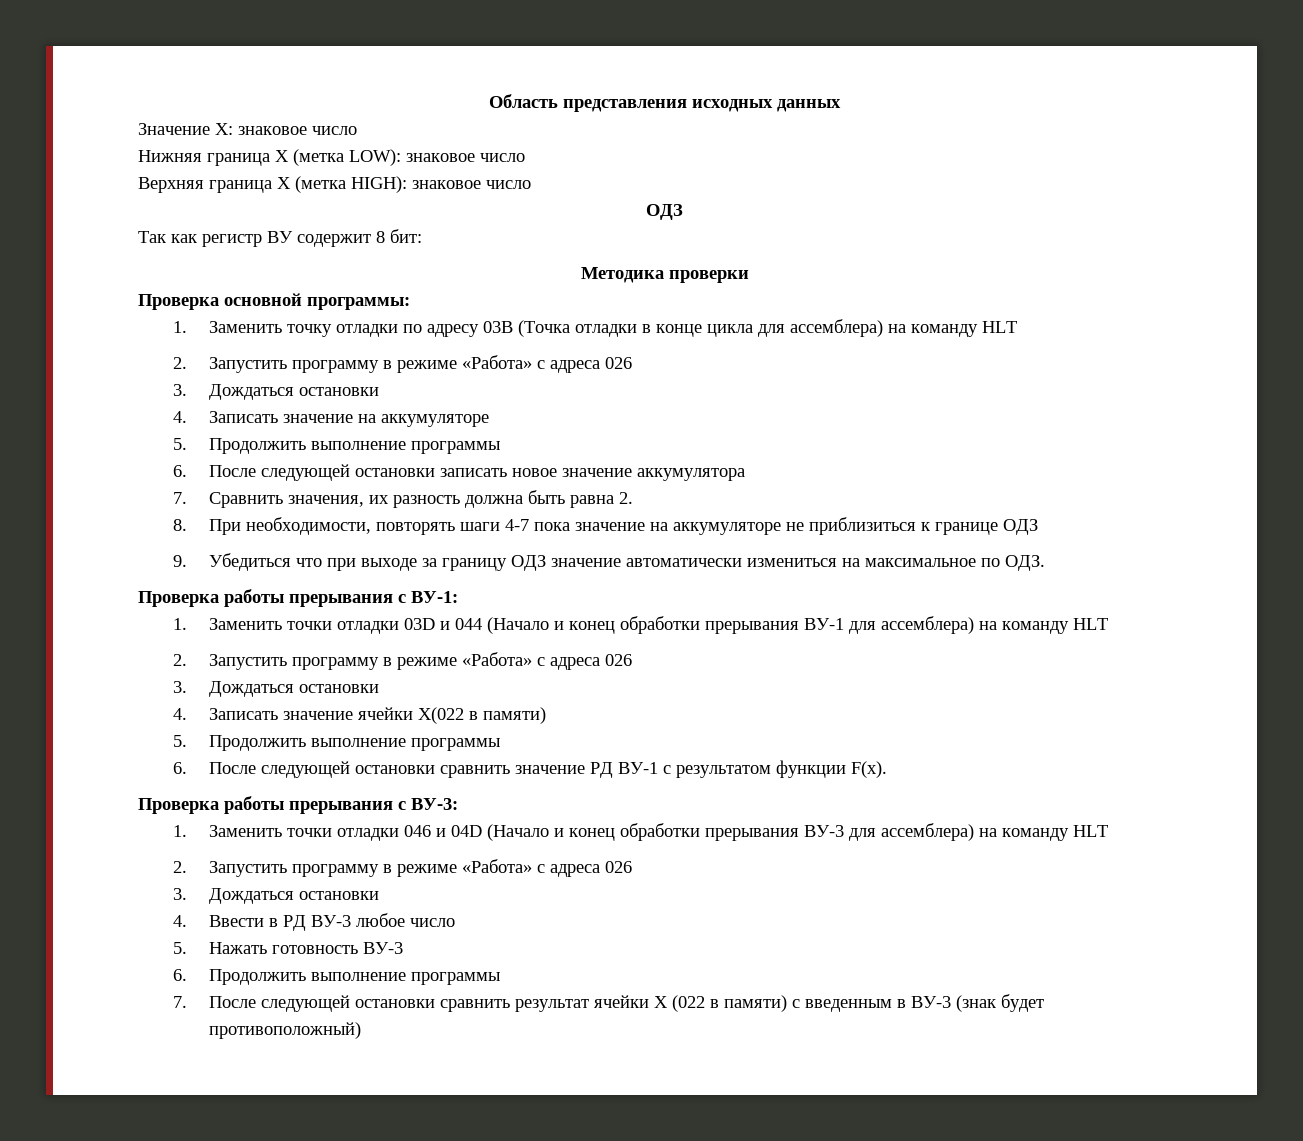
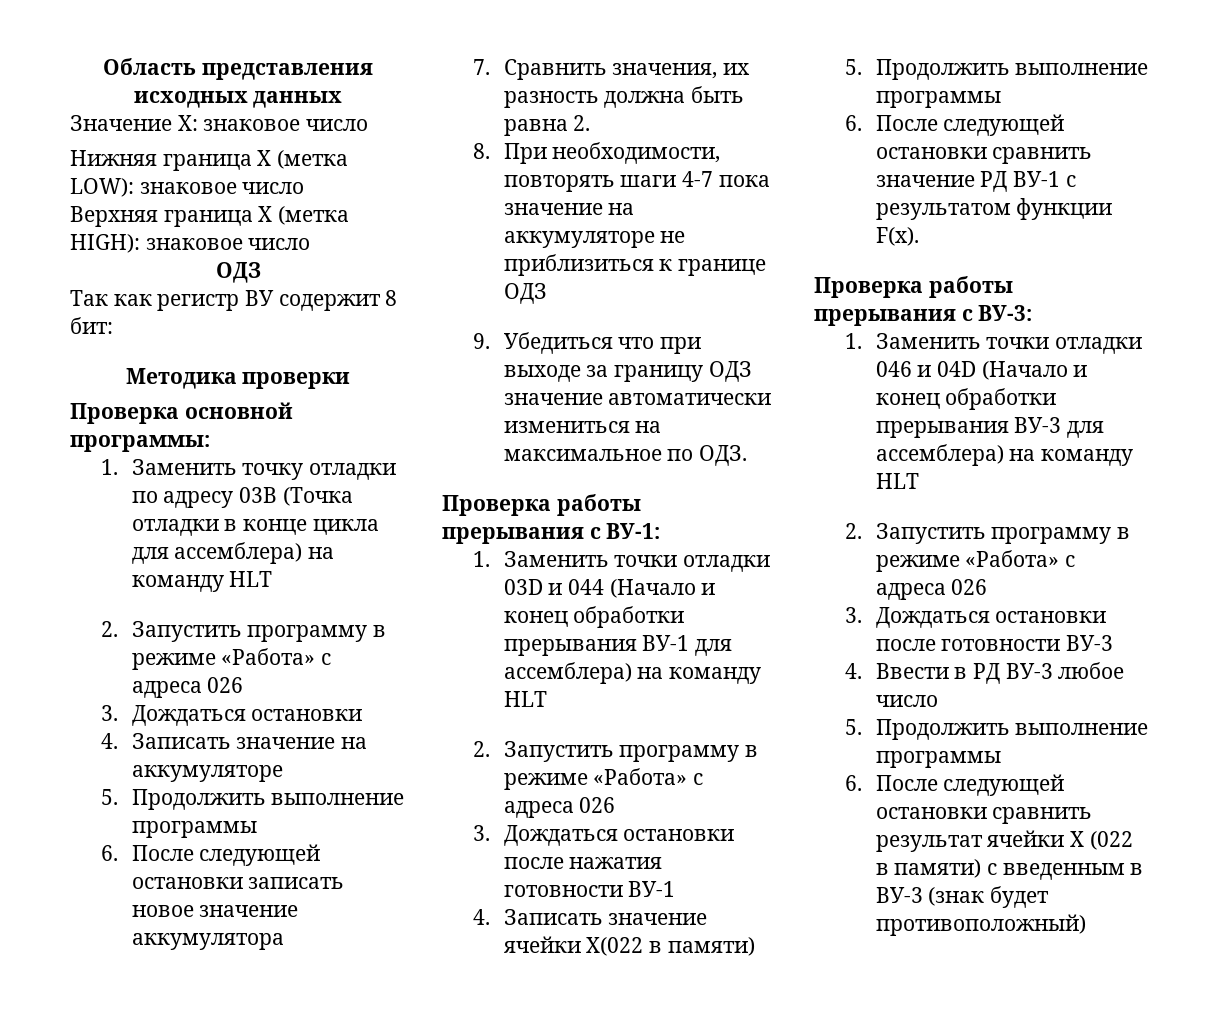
(379, 688) none -> [503,857,663,869] [503,881,676,897] после нажатия готовности ВУ-1
(379, 895) none -> [875,635,1113,651] после готовности ВУ-3
[208,942,403,954] [173,969,500,985] [173,996,188,1008] Нажать готовность ВУ-3 // 6. Продолжить выполнение программы // 7. -> [875,719,1149,740] [875,751,1001,768] [844,775,862,791] Продолжить выполнение программы // 6.

